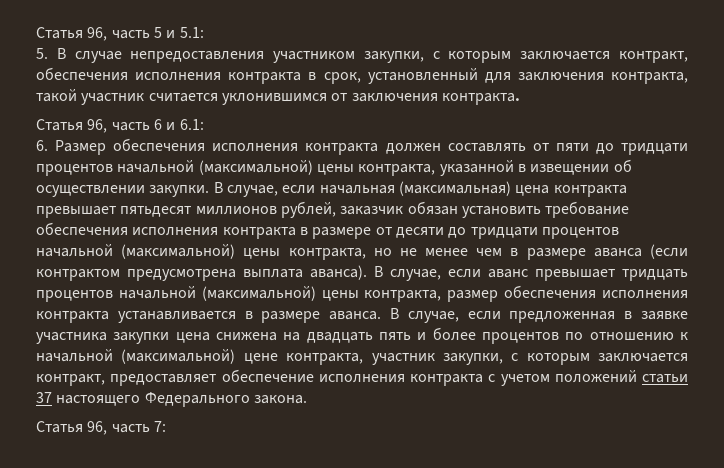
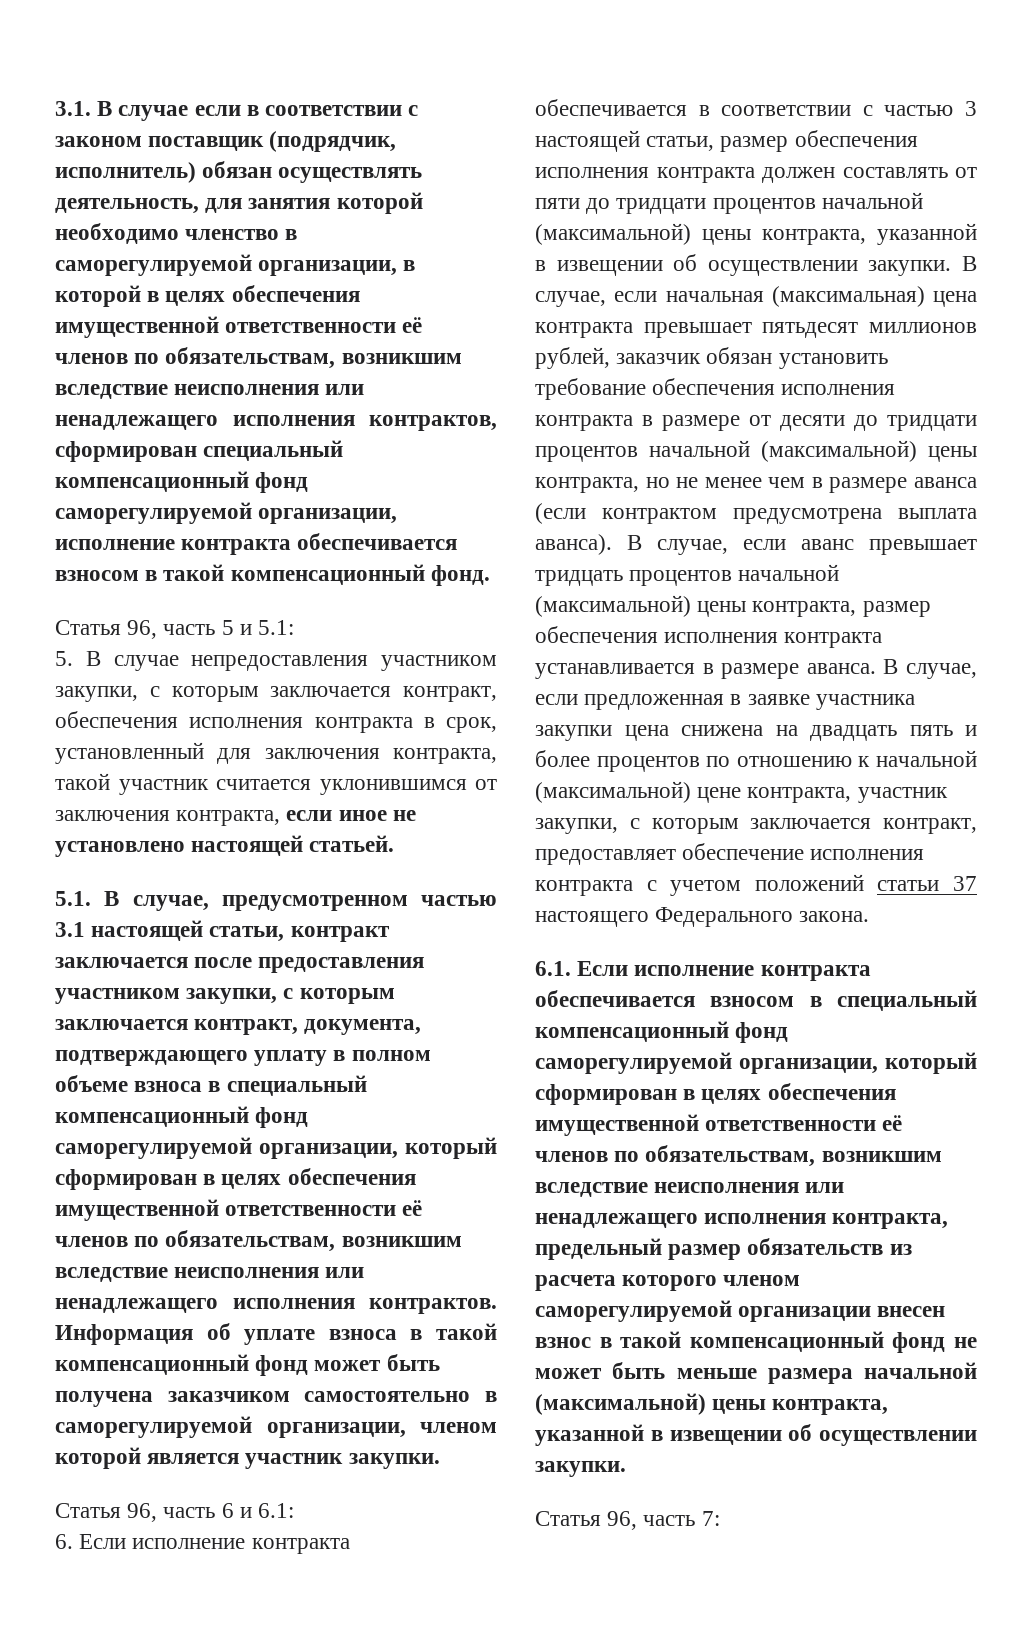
(36, 33) none -> [55,101,419,121] [55,131,397,152] [55,161,423,183] [55,192,423,214] [55,223,298,244] [55,254,416,276] [55,285,360,307] [55,316,423,338] [55,347,462,369] [55,384,365,399] [55,415,497,431] [55,440,344,462] [55,471,309,493] [55,502,398,524] [55,533,458,555] [55,564,490,586] 3.1. В случае если в соответствии с законом поставщик (подрядчик, исполнитель) обязан осуществлять деятельность, для занятия которой необходимо членство в саморегулируемой организации, в которой в целях обеспечения имущественной ответственности её членов по обязательствам, возникшим вследствие неисполнения или ненадлежащего исполнения контрактов, сформирован специальный компенсационный фонд саморегулируемой организации, исполнение контракта обеспечивается взносом в такой компенсационный фонд. //
[441,93,520,105] контракта. -> [176,810,416,826] [55,835,395,857] [55,891,497,911] [55,920,390,942] [55,957,425,973] [55,988,395,1004] [55,1019,422,1035] [55,1050,431,1066] [55,1075,367,1096] [55,1106,309,1128] [55,1137,497,1159] [55,1168,416,1190] [55,1199,423,1221] [55,1230,462,1252] [55,1267,365,1282] [55,1298,497,1314] [55,1323,498,1345] [55,1354,440,1376] [55,1391,498,1407] [55,1416,497,1438] [55,1447,440,1469] контракта, если иное не установлено настоящей статьей. // 5.1. В случае, предусмотренном частью 3.1 настоящей статьи, контракт заключается после предоставления участником закупки, с которым заключается контракт, документа, подтверждающего уплату в полном объеме взноса в специальный компенсационный фонд саморегулируемой организации, который сформирован в целях обеспечения имущественной ответственности её членов по обязательствам, возникшим вследствие неисполнения или ненадлежащего исполнения контрактов. Информация об уплате взноса в такой компенсационный фонд может быть получена заказчиком самостоятельно в саморегулируемой организации, членом которой является участник закупки.
[55,140,107,155] Размер -> [79,1534,350,1554] [535,99,977,116] [535,130,789,152] Если исполнение контракта обеспечивается в соответствии с частью 3 настоящей статьи, размер
(307, 399) none -> [535,961,871,981] [535,990,977,1011] [535,1021,789,1043] [535,1052,977,1074] [535,1083,896,1105] [535,1114,903,1136] [535,1145,942,1167] [535,1182,845,1197] [535,1213,949,1229] [535,1238,912,1260] [535,1275,801,1291] [535,1300,946,1322] [535,1331,977,1353] [535,1362,977,1384] [535,1393,889,1415] [535,1424,977,1446] [535,1461,626,1477] // 6.1. Если исполнение контракта обеспечивается взносом в специальный компенсационный фонд саморегулируемой организации, который сформирован в целях обеспечения имущественной ответственности её членов по обязательствам, возникшим вследствие неисполнения или ненадлежащего исполнения контракта, предельный размер обязательств из расчета которого членом саморегулируемой организации внесен взнос в такой компенсационный фонд не может быть меньше размера начальной (максимальной) цены контракта, указанной в извещении об осуществлении закупки.

